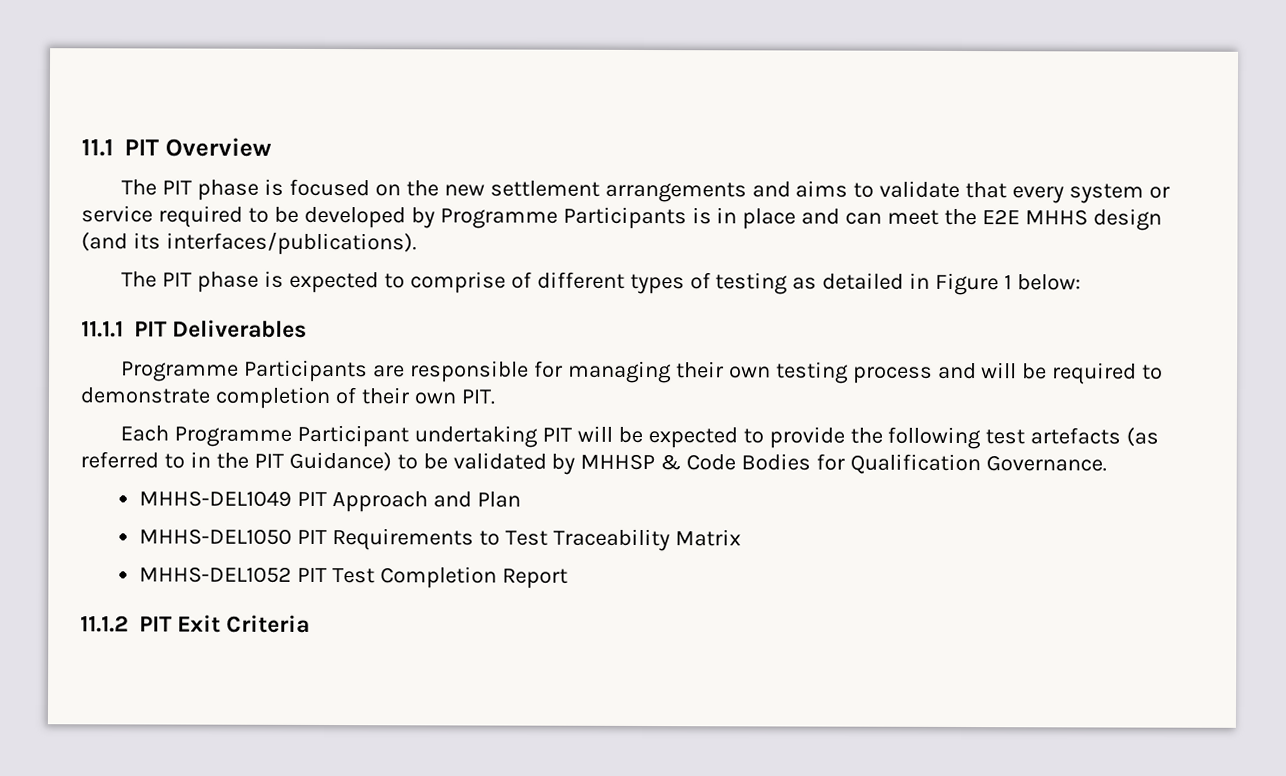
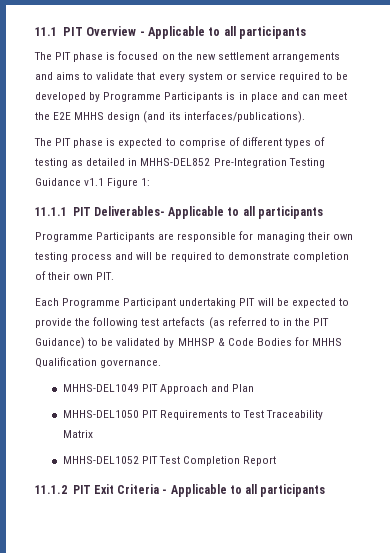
(272, 147) none -> [139,26,306,39] - Applicable to all participants
[935,272,1082,296] [81,319,308,338] Figure 1 below: // 11.1.1 PIT Deliverables -> [140,158,325,168] [35,178,151,188] [35,206,323,219] MHHS-DEL852 Pre-Integration Testing Guidance v1.1 Figure 1: // 11.1.1 PIT Deliverables- Applicable to all participants
[850,453,1108,475] Qualification Governance. -> [312,338,343,346] [35,357,162,368] MHHS Qualification governance.
(311, 623) none -> [162,484,326,497] - Applicable to all participants

